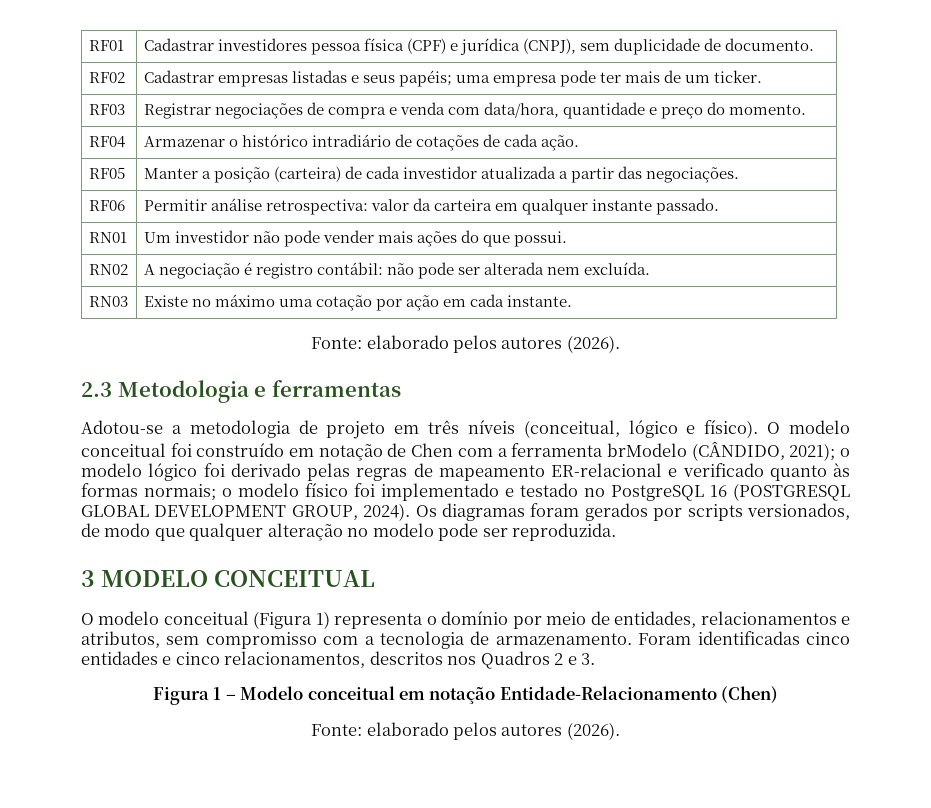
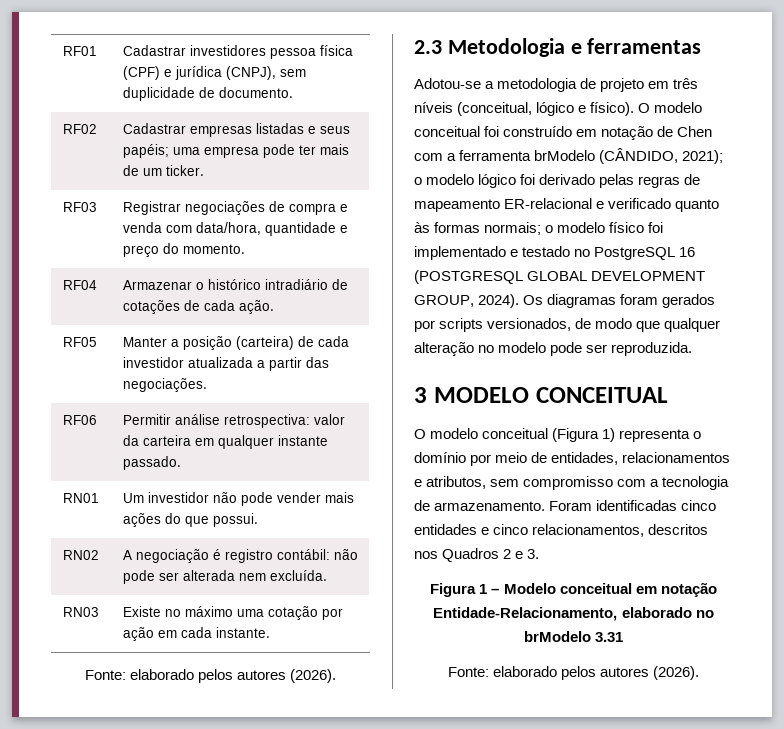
[499,686,779,703] Entidade-Relacionamento (Chen) -> [433,607,714,621] [523,631,624,642] Entidade-Relacionamento, elaborado no brModelo 3.31

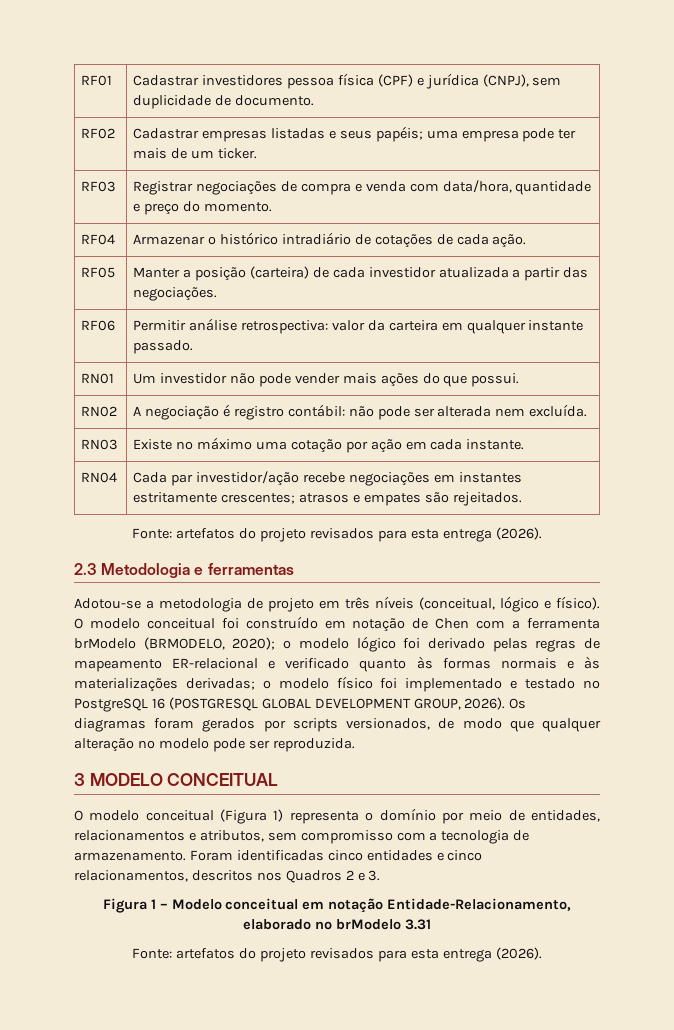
[84,669,287,683] // Fonte: elaborado pelos autores -> [81,472,118,483] [133,471,522,486] [133,492,522,506] [132,528,492,542] // RN04 | Cada par investidor/ação recebe negociações em instantes estritamente crescentes; atrasos e empates são rejeitados. // Fonte: artefatos do projeto revisados para esta entrega
[599,148,724,164] (CÂNDIDO, 2021); -> [143,637,276,650] (BRMODELO, 2020);
[484,222,542,235] normais; -> [500,656,600,669] [74,678,255,692] normais e às materializações derivadas;
[478,294,520,308] 2024). -> [464,697,506,710] 2026).
[492,666,650,680] elaborado pelos autores -> [176,948,492,962] artefatos do projeto revisados para esta entrega

